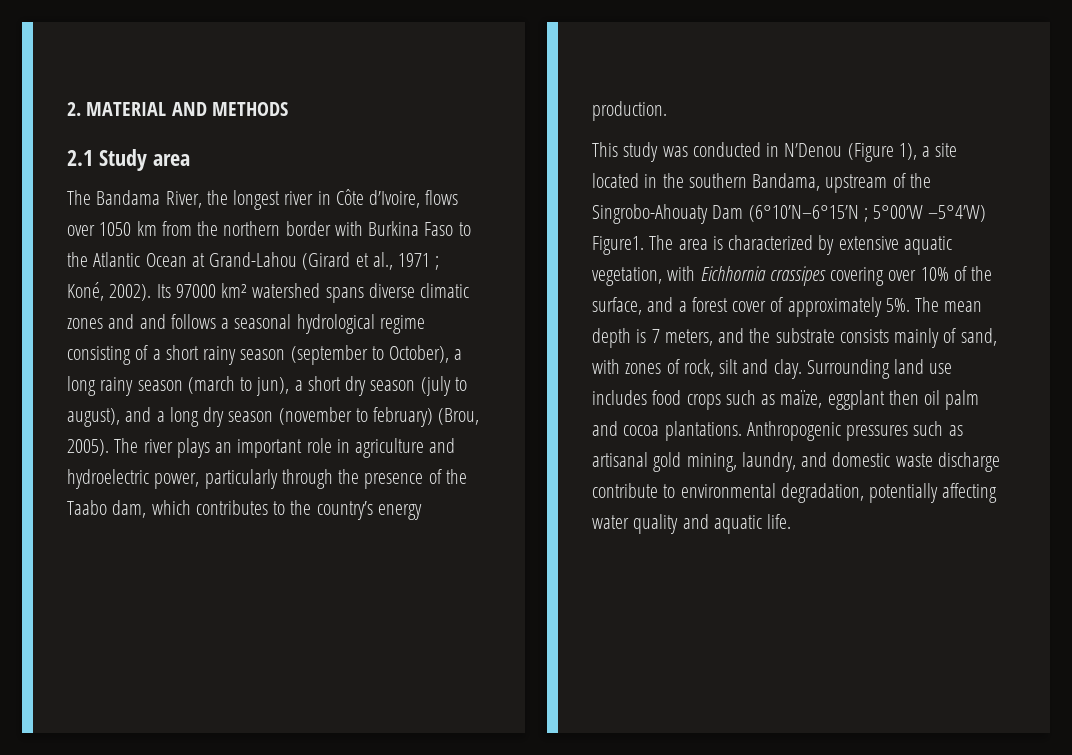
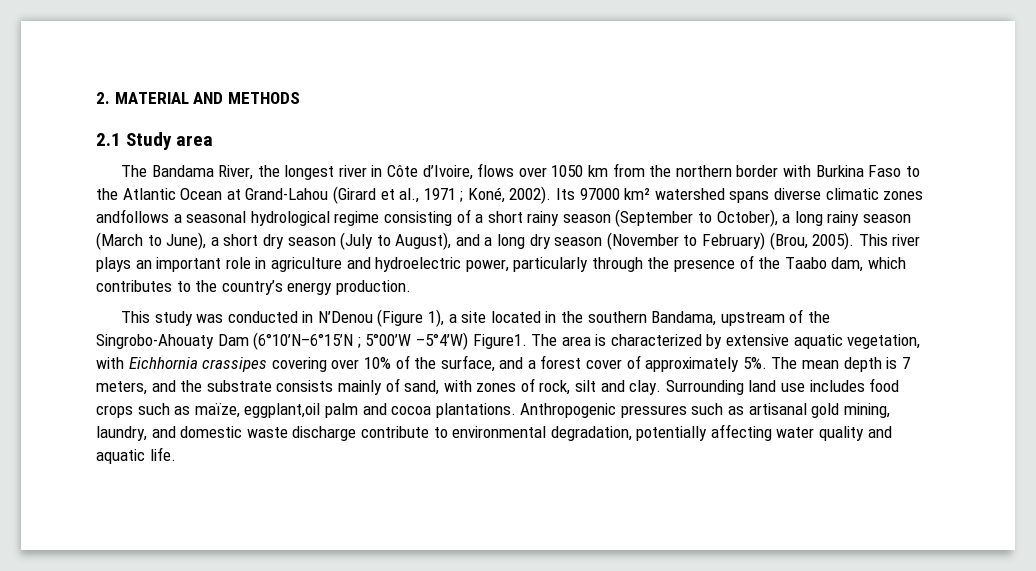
[108,314,216,329] and and follows -> [96,209,169,223] andfollows
[290,345,368,365] (september -> [615,209,694,227] (September
[187,376,290,396] (march to jun), -> [96,232,207,250] (March to June),
[420,376,467,396] [67,408,120,427] (july to august), -> [340,232,452,250] (July to August),
[278,407,434,427] (november to february) -> [606,232,766,250] (November to February)
[114,438,139,453] The -> [858,234,888,246] This
[827,390,941,410] eggplant then oil -> [244,403,321,418] eggplant,oil

